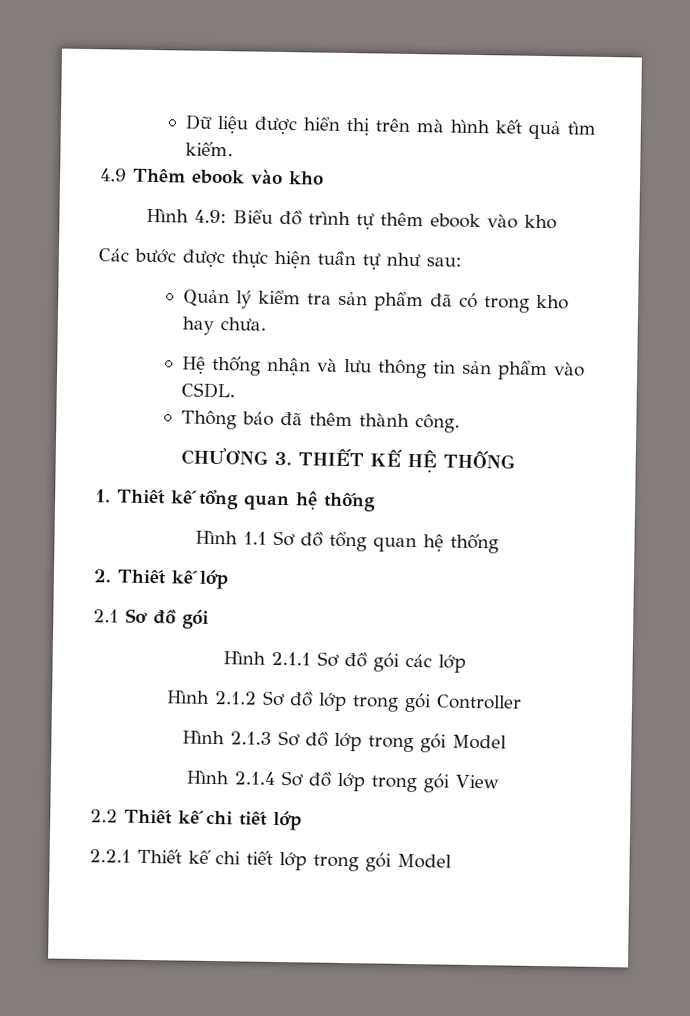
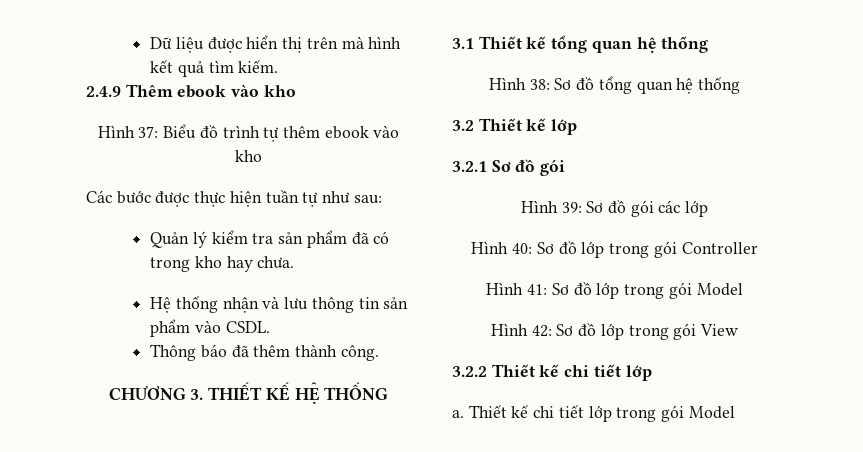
[99,168,127,182] 4.9 -> [86,86,121,97] 2.4.9
[194,209,227,224] 4.9: -> [138,126,159,138] 37:
[95,489,111,503] 1. -> [452,38,474,49] 3.1
[242,531,267,545] 1.1 -> [529,79,550,90] 38:
[93,569,112,583] 2. -> [452,120,474,131] 3.2
[93,609,119,623] 2.1 -> [452,161,487,172] 3.2.1
[271,651,311,666] 2.1.1 -> [561,202,582,213] 39:
[214,691,257,705] 2.1.2 -> [512,243,533,254] 40:
[229,731,272,745] 2.1.3 -> [527,284,548,295] 41:
[234,771,276,785] 2.1.4 -> [531,325,552,337] 42:
[90,809,118,823] 2.2 -> [452,366,487,377] 3.2.2
[89,849,131,863] 2.2.1 -> [452,410,464,418] a.

